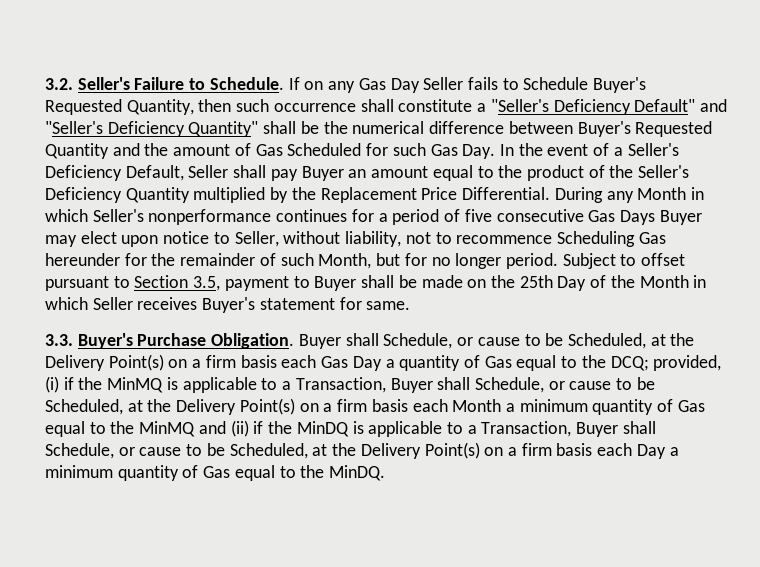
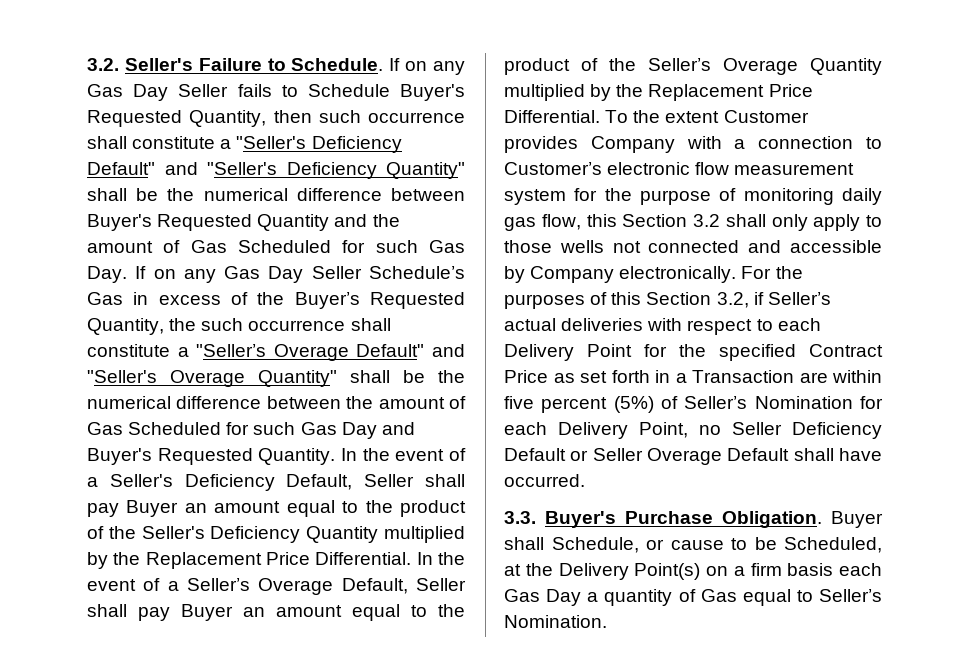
(496, 151) none -> [135,266,465,283] [87,292,466,309] [87,318,391,335] [87,344,466,361] [87,370,465,387] [87,396,466,409] [87,422,415,439] [87,448,336,465] If on any Gas Day Seller Schedule’s Gas in excess of the Buyer’s Requested Quantity, the such occurrence shall constitute a "Seller’s Overage Default" and "Seller's Overage Quantity" shall be the numerical difference between the amount of Gas Scheduled for such Gas Day and Buyer's Requested Quantity.
[554,187,704,203] [45,209,702,225] [45,231,666,247] [45,253,686,269] [45,275,707,291] [45,297,411,313] During any Month in which Seller's nonperformance continues for a period of five consecutive Gas Days Buyer may elect upon notice to Seller, without liability, not to recommence Scheduling Gas hereunder for the remainder of such Month, but for no longer period. Subject to offset pursuant to Section 3.5, payment to Buyer shall be made on the 25th Day of the Month in which Seller receives Buyer's statement for same. -> [416,552,465,565] [87,578,467,595] [87,604,465,621] [504,58,882,75] [504,84,813,101] [504,110,809,123] [504,136,882,153] [504,162,855,175] [504,188,882,205] [504,214,882,231] [504,240,882,253] [504,266,803,283] [504,292,831,309] [504,318,821,335] [504,344,883,361] [504,370,882,383] [504,396,883,413] [504,422,882,439] [504,448,882,465] [504,474,585,487] In the event of a Seller’s Overage Default, Seller shall pay Buyer an amount equal to the product of the Seller’s Overage Quantity multiplied by the Replacement Price Differential. To the extent Customer provides Company with a connection to Customer’s electronic flow measurement system for the purpose of monitoring daily gas flow, this Section 3.2 shall only apply to those wells not connected and accessible by Company electronically. For the purposes of this Section 3.2, if Seller’s actual deliveries with respect to each Delivery Point for the specified Contract Price as set forth in a Transaction are within five percent (5%) of Seller’s Nomination for each Delivery Point, no Seller Deficiency Default or Seller Overage Default shall have occurred.
[581,355,722,371] [45,376,655,393] [45,398,705,415] [45,420,656,437] [45,442,679,459] [45,465,386,481] the DCQ; provided, (i) if the MinMQ is applicable to a Transaction, Buyer shall Schedule, or cause to be Scheduled, at the Delivery Point(s) on a firm basis each Month a minimum quantity of Gas equal to the MinMQ and (ii) if the MinDQ is applicable to a Transaction, Buyer shall Schedule, or cause to be Scheduled, at the Delivery Point(s) on a firm basis each Day a minimum quantity of Gas equal to the MinDQ. -> [819,589,882,602] [504,615,607,628] Seller’s Nomination.

